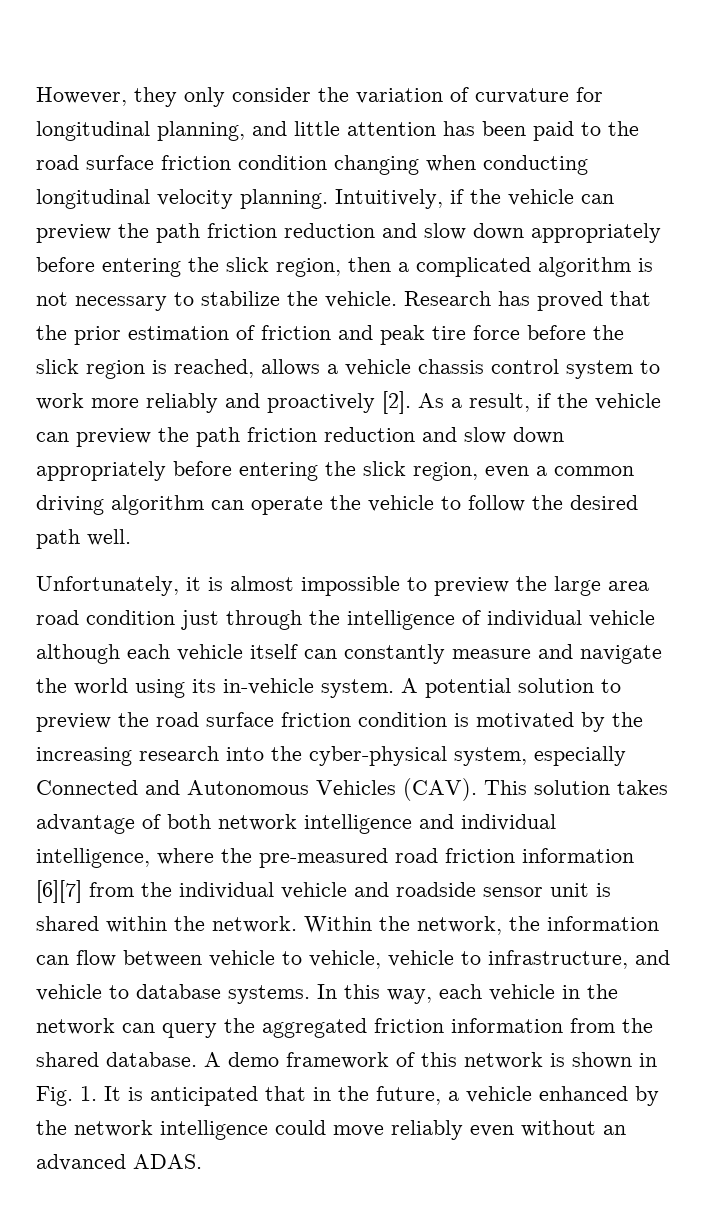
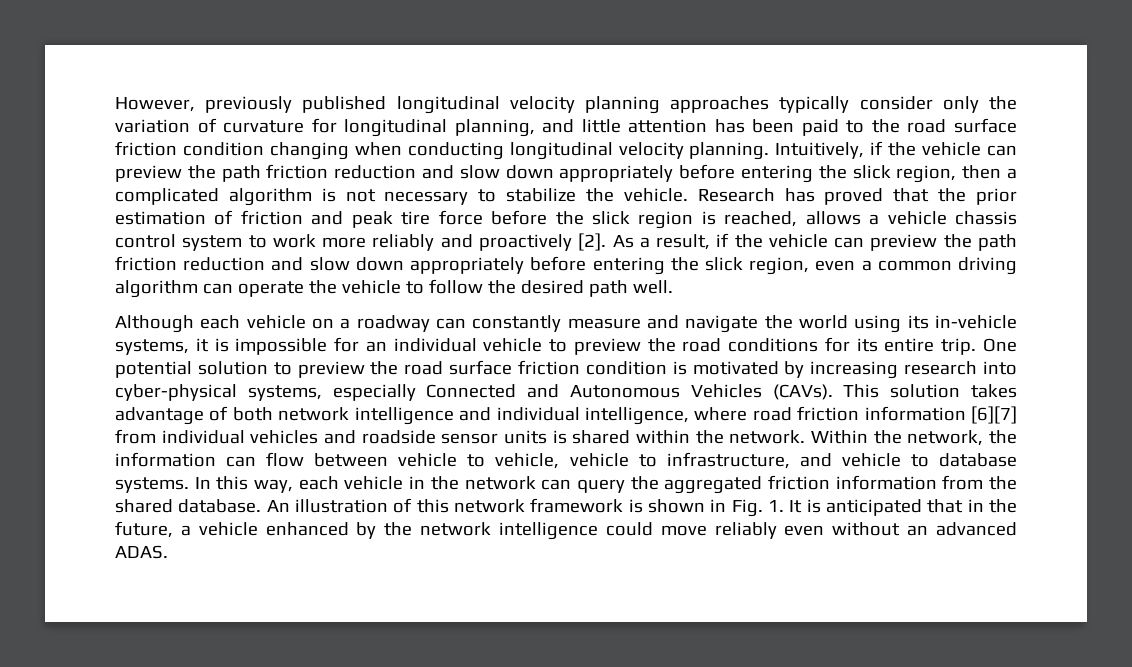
[134,87,311,107] they only consider -> [205,96,979,114] previously published longitudinal velocity planning approaches typically consider only
[36,576,649,596] [36,610,655,630] [36,644,298,664] Unfortunately, it is almost impossible to preview the large area road condition just through the intelligence of individual vehicle although each vehicle itself -> [115,315,430,333] Although each vehicle on a roadway
[321,678,418,698] system. A -> [115,337,1017,355] systems, it is impossible for an individual vehicle to preview the road conditions for its entire trip. One
[612,712,643,727] the -> (805, 369) none
[271,746,527,766] the cyber-physical system, -> [115,384,322,401] cyber-physical systems,
[403,778,477,801] (CAV). -> [772,384,833,400] (CAVs).
[221,848,388,868] the pre-measured -> (748, 414) none
[141,882,347,899] the individual vehicle -> [161,430,319,444] individual vehicles
[550,883,589,897] unit -> [504,430,547,444] units
[204,1052,389,1069] A demo framework -> [266,499,388,513] An illustration
(543, 1060) none -> [530,498,624,513] framework

